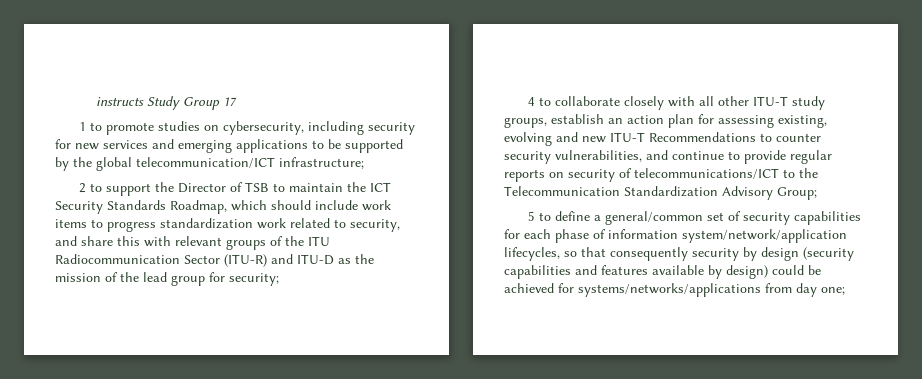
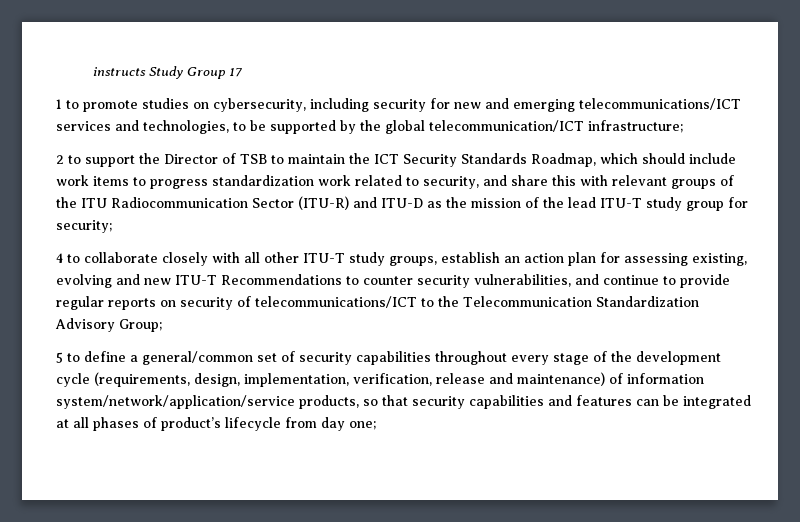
[103,139,308,153] services and emerging applications -> [485,98,741,112] [56,120,229,134] and emerging telecommunications/ICT services and technologies,
(167, 277) none -> [600,197,682,211] ITU-T study
[504,229,847,243] [504,247,854,261] [504,265,821,279] [504,283,761,297] for each phase of information system/network/application lifecycles, so that consequently security by design (security capabilities and features available by design) could be achieved for systems/networks/applications -> [435,351,721,365] [56,372,704,387] [56,395,751,409] [56,417,281,431] throughout every stage of the development cycle (requirements, design, implementation, verification, release and maintenance) of information system/network/application/service products, so that security capabilities and features can be integrated at all phases of product’s lifecycle

